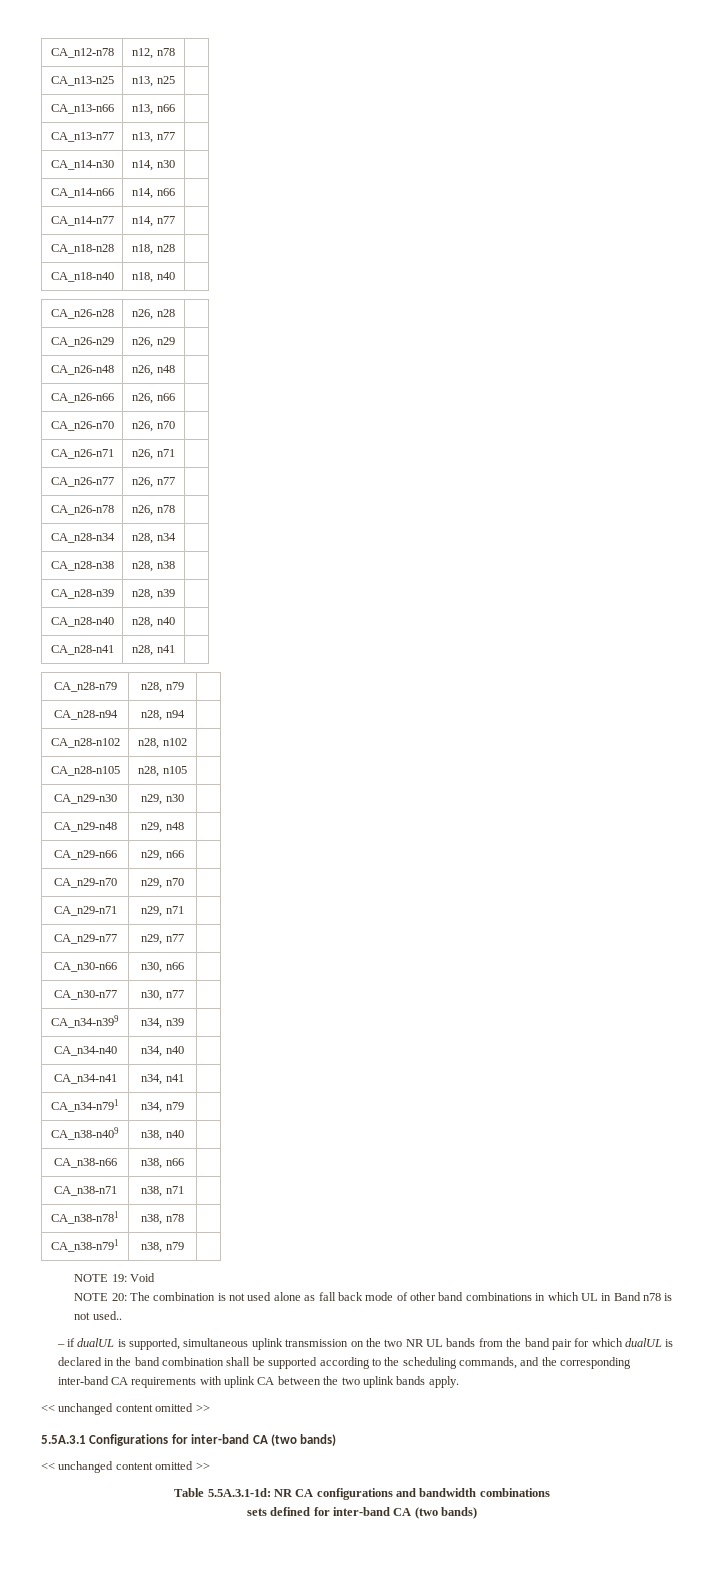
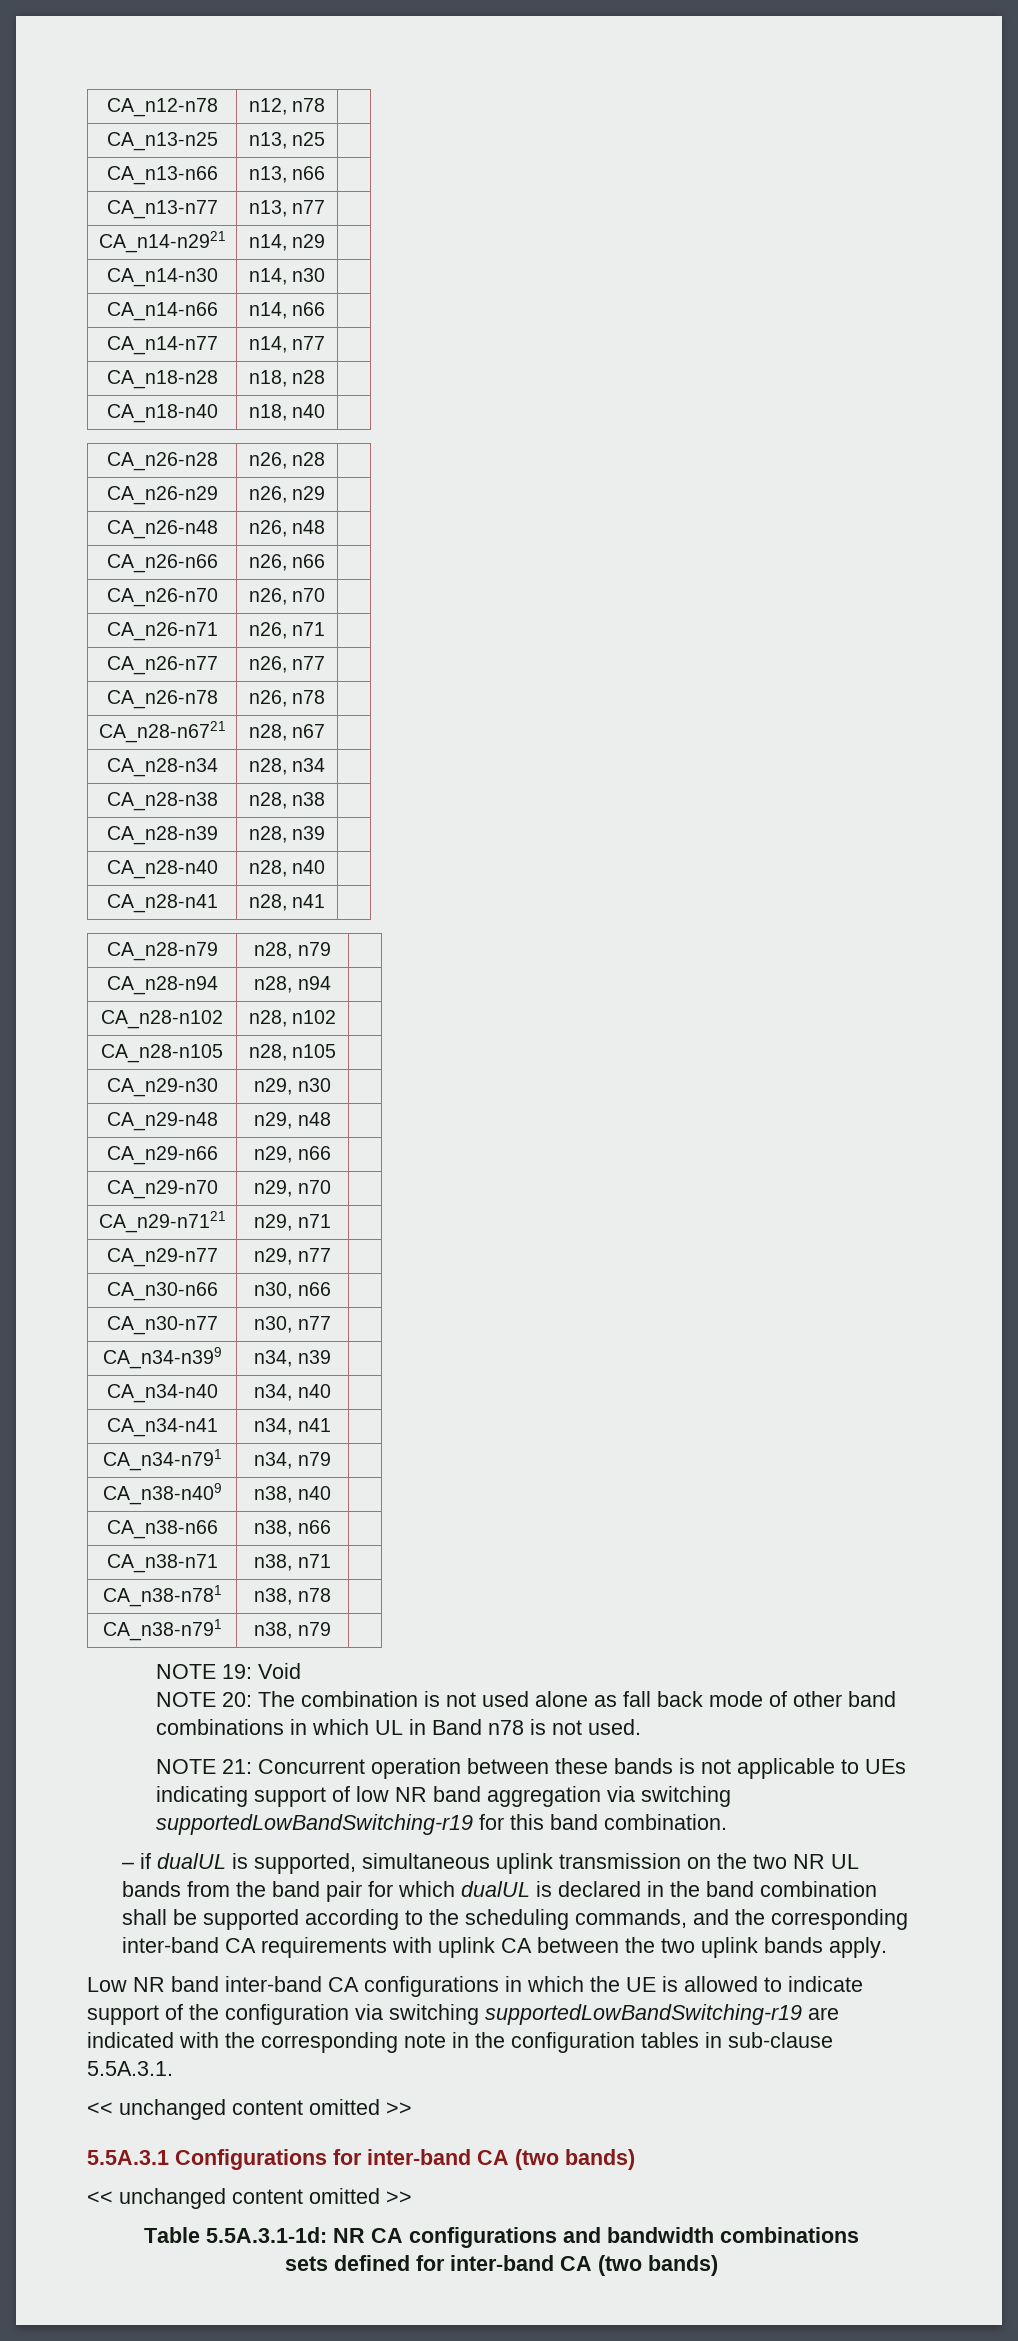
(175, 136) none -> [98,231,226,253] [248,234,326,251] // CA_n14-n2921 | n14, n29 |
(175, 509) none -> [98,721,226,743] [248,724,326,741] // CA_n28-n6721 | n28, n67 |
[53,906,117,916] CA_n29-n71 -> [98,1211,226,1233] CA_n29-n7121
[92,1311,122,1320] used.. -> [588,1719,642,1735] [156,1758,907,1779] [156,1786,732,1807] [156,1814,728,1835] used. // NOTE 21: Concurrent operation between these bands is not applicable to UEs indicating support of low NR band aggregation via switching supportedLowBandSwitching-r19 for this band combination.
(459, 1382) none -> [87,1976,863,1997] [87,2004,839,2025] [87,2032,833,2053] [87,2061,173,2076] // Low NR band inter-band CA configurations in which the UE is allowed to indicate support of the configuration via switching supportedLowBandSwitching-r19 are indicated with the corresponding note in the configuration tables in sub-clause 5.5A.3.1.

